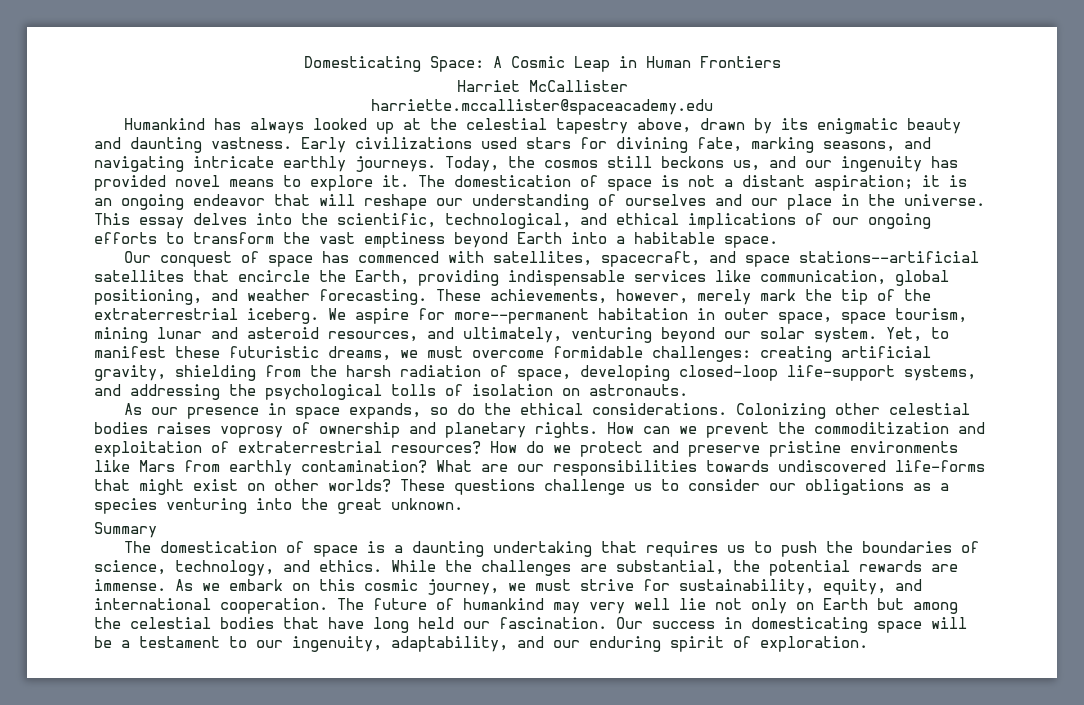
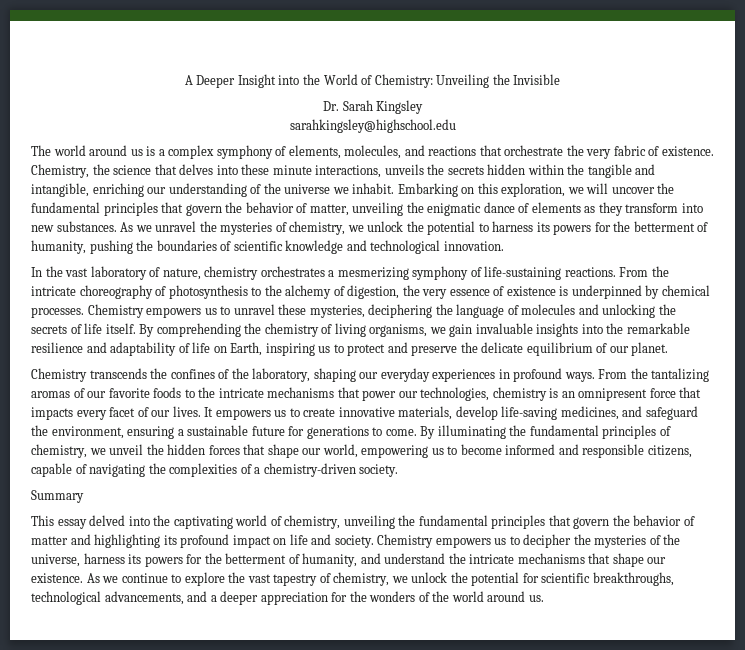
[303,56,781,72] [456,80,628,92] [371,99,713,115] [124,118,962,134] [94,137,931,153] [94,156,958,172] [94,175,967,191] [94,194,985,210] [94,213,931,229] [94,232,778,248] [124,251,980,267] [94,270,949,286] [94,289,931,305] [94,308,967,324] [94,327,949,343] [94,346,931,362] [94,365,976,381] [94,384,688,400] [124,403,971,419] [94,422,985,438] [94,441,958,457] [94,460,985,476] [94,479,949,495] [94,498,463,514] [94,522,157,538] [124,541,980,557] [94,560,958,576] [94,579,922,595] [94,598,958,614] [94,617,967,633] [94,636,868,652] Domesticating Space: A Cosmic Leap in Human Frontiers // Harriet McCallister // harriette.mccallister@spaceacademy.edu // Humankind has always looked up at the celestial tapestry above, drawn by its enigmatic beauty and daunting vastness. Early civilizations used stars for divining fate, marking seasons, and navigating intricate earthly journeys. Today, the cosmos still beckons us, and our ingenuity has provided novel means to explore it. The domestication of space is not a distant aspiration; it is an ongoing endeavor that will reshape our understanding of ourselves and our place in the universe. This essay delves into the scientific, technological, and ethical implications of our ongoing efforts to transform the vast emptiness beyond Earth into a habitable space. // Our conquest of space has commenced with satellites, spacecraft, and space stations--artificial satellites that encircle the Earth, providing indispensable services like communication, global positioning, and weather forecasting. These achievements, however, merely mark the tip of the extraterrestrial iceberg. We aspire for more--permanent habitation in outer space, space tourism, mining lunar and asteroid resources, and ultimately, venturing beyond our solar system. Yet, to manifest these futuristic dreams, we must overcome formidable challenges: creating artificial gravity, shielding from the harsh radiation of space, developing closed-loop life-support systems, and addressing the psychological tolls of isolation on astronauts. // As our presence in space expands, so do the ethical considerations. Colonizing other celestial bodies raises voprosy of ownership and planetary rights. How can we prevent the commoditization and exploitation of extraterrestrial resources? How do we protect and preserve pristine environments like Mars from earthly contamination? What are our responsibilities towards undiscovered life-forms that might exist on other worlds? These questions challenge us to consider our obligations as a species venturing into the great unknown. // Summary // The domestication of space is a daunting undertaking that requires us to push the boundaries of science, technology, and ethics. While the challenges are substantial, the potential rewards are immense. As we embark on this cosmic journey, we must strive for sustainability, equity, and international cooperation. The future of humankind may very well lie not only on Earth but among the celestial bodies that have long held our fascination. Our success in domesticating space will be a testament to our ingenuity, adaptability, and our enduring spirit of exploration. -> [184,74,561,88] [322,100,424,114] [289,119,456,133] [31,145,714,159] [31,164,656,178] [31,183,675,197] [31,202,703,216] [31,221,709,235] [31,240,504,254] [31,266,669,280] [31,285,710,299] [31,304,676,318] [31,323,690,337] [31,342,669,356] [31,368,710,382] [31,387,702,401] [31,406,698,420] [31,425,671,439] [31,444,692,458] [31,463,399,477] [31,490,84,503] [31,515,695,529] [31,534,681,548] [31,553,667,567] [31,572,674,586] [31,591,544,605] A Deeper Insight into the World of Chemistry: Unveiling the Invisible // Dr. Sarah Kingsley // sarahkingsley@highschool.edu // The world around us is a complex symphony of elements, molecules, and reactions that orchestrate the very fabric of existence. Chemistry, the science that delves into these minute interactions, unveils the secrets hidden within the tangible and intangible, enriching our understanding of the universe we inhabit. Embarking on this exploration, we will uncover the fundamental principles that govern the behavior of matter, unveiling the enigmatic dance of elements as they transform into new substances. As we unravel the mysteries of chemistry, we unlock the potential to harness its powers for the betterment of humanity, pushing the boundaries of scientific knowledge and technological innovation. // In the vast laboratory of nature, chemistry orchestrates a mesmerizing symphony of life-sustaining reactions. From the intricate choreography of photosynthesis to the alchemy of digestion, the very essence of existence is underpinned by chemical processes. Chemistry empowers us to unravel these mysteries, deciphering the language of molecules and unlocking the secrets of life itself. By comprehending the chemistry of living organisms, we gain invaluable insights into the remarkable resilience and adaptability of life on Earth, inspiring us to protect and preserve the delicate equilibrium of our planet. // Chemistry transcends the confines of the laboratory, shaping our everyday experiences in profound ways. From the tantalizing aromas of our favorite foods to the intricate mechanisms that power our technologies, chemistry is an omnipresent force that impacts every facet of our lives. It empowers us to create innovative materials, develop life-saving medicines, and safeguard the environment, ensuring a sustainable future for generations to come. By illuminating the fundamental principles of chemistry, we unveil the hidden forces that shape our world, empowering us to become informed and responsible citizens, capable of navigating the complexities of a chemistry-driven society. // Summary // This essay delved into the captivating world of chemistry, unveiling the fundamental principles that govern the behavior of matter and highlighting its profound impact on life and society. Chemistry empowers us to decipher the mysteries of the universe, harness its powers for the betterment of humanity, and understand the intricate mechanisms that shape our existence. As we continue to explore the vast tapestry of chemistry, we unlock the potential for scientific breakthroughs, technological advancements, and a deeper appreciation for the wonders of the world around us.

